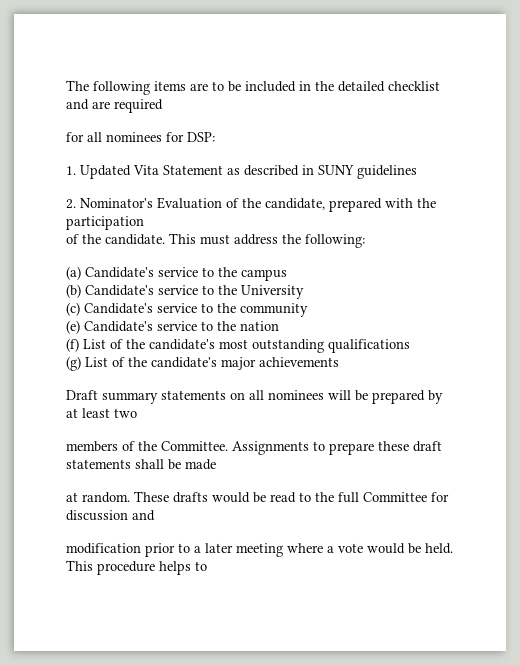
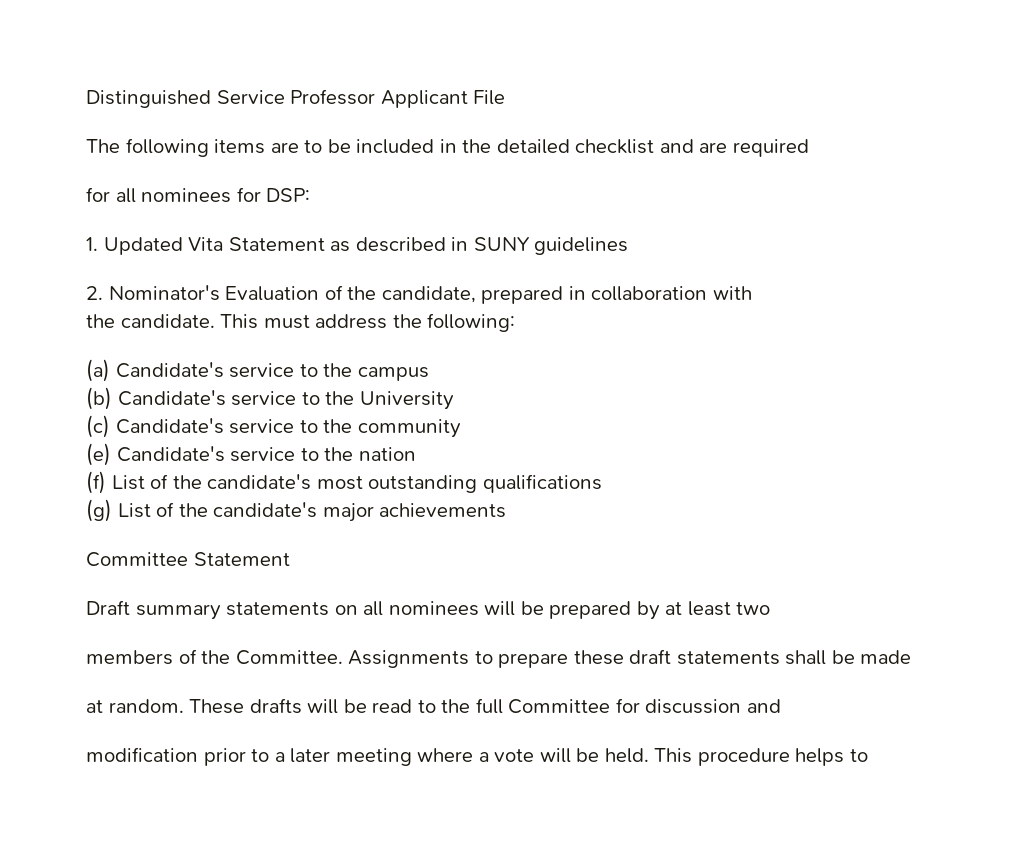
(66, 85) none -> [86,89,506,108] Distinguished Service Professor Applicant File //
(382, 205) none -> [568,286,708,301] in collaboration
[417,198,436,208] [66,216,144,230] [66,234,79,244] the participation // of -> (752, 293) //
(339, 362) none -> [86,552,290,567] // Committee Statement
[212,492,250,503] would -> [307,699,339,714] will
[367,543,405,554] would -> [539,748,571,763] will

